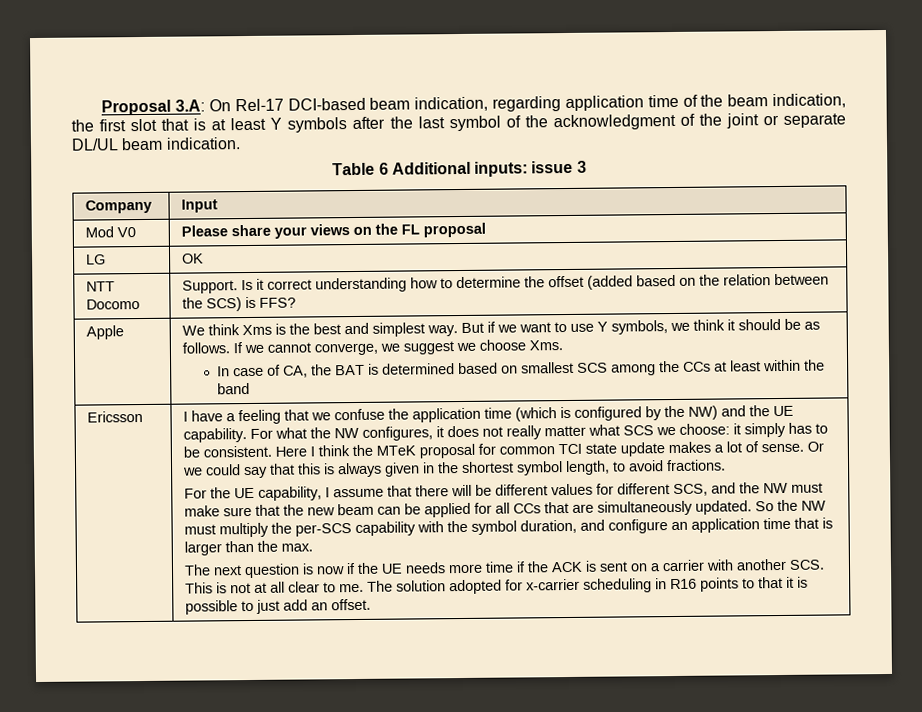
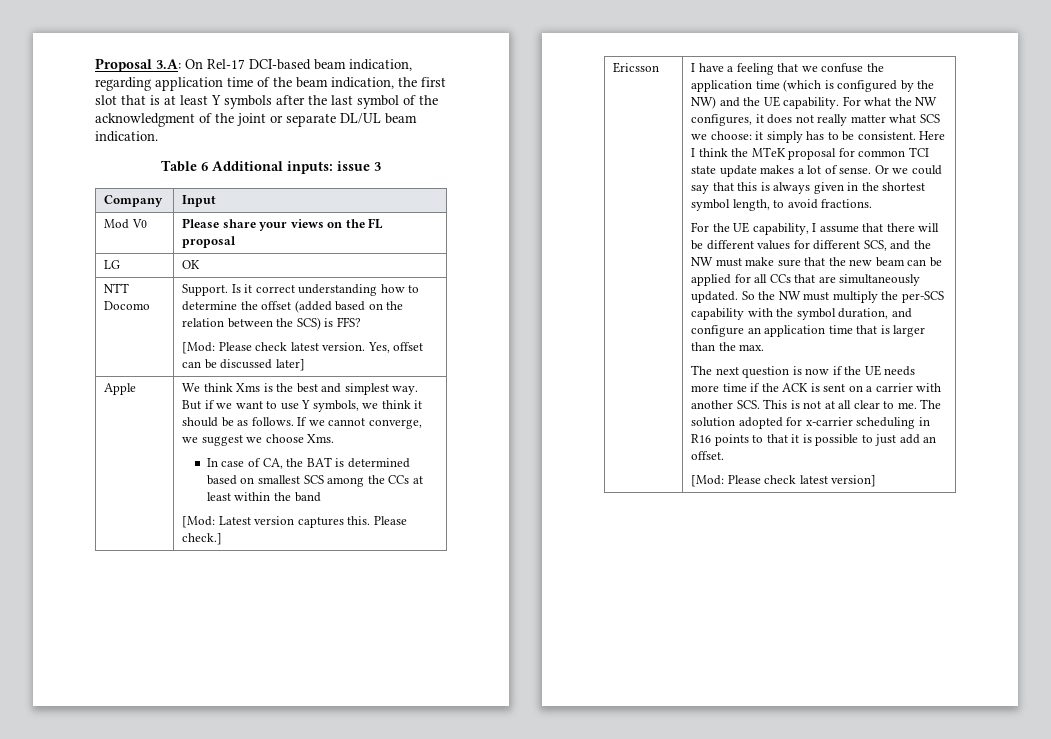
(296, 302) none -> [182,342,424,354] [182,359,305,371] // [Mod: Please check latest version. Yes, offset can be discussed later]
(250, 388) none -> [182,516,407,528] [182,533,223,545] // [Mod: Latest version captures this. Please check.]
(371, 604) none -> [691,475,877,487] // [Mod: Please check latest version]

